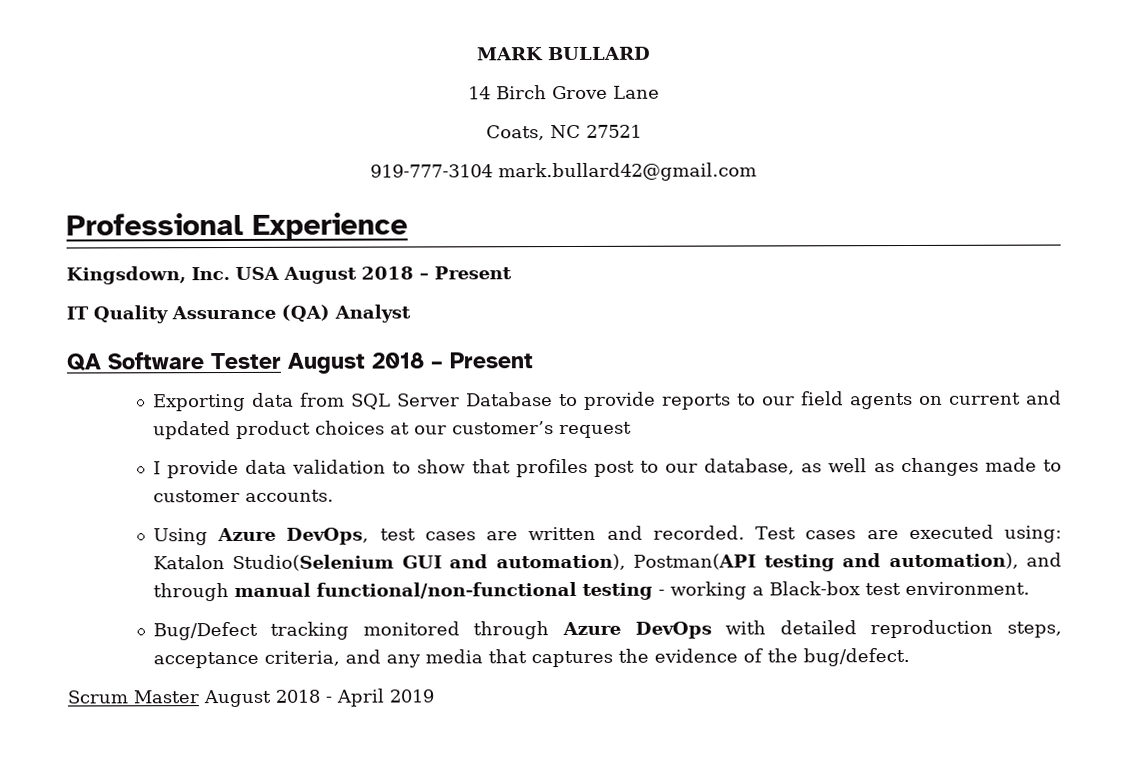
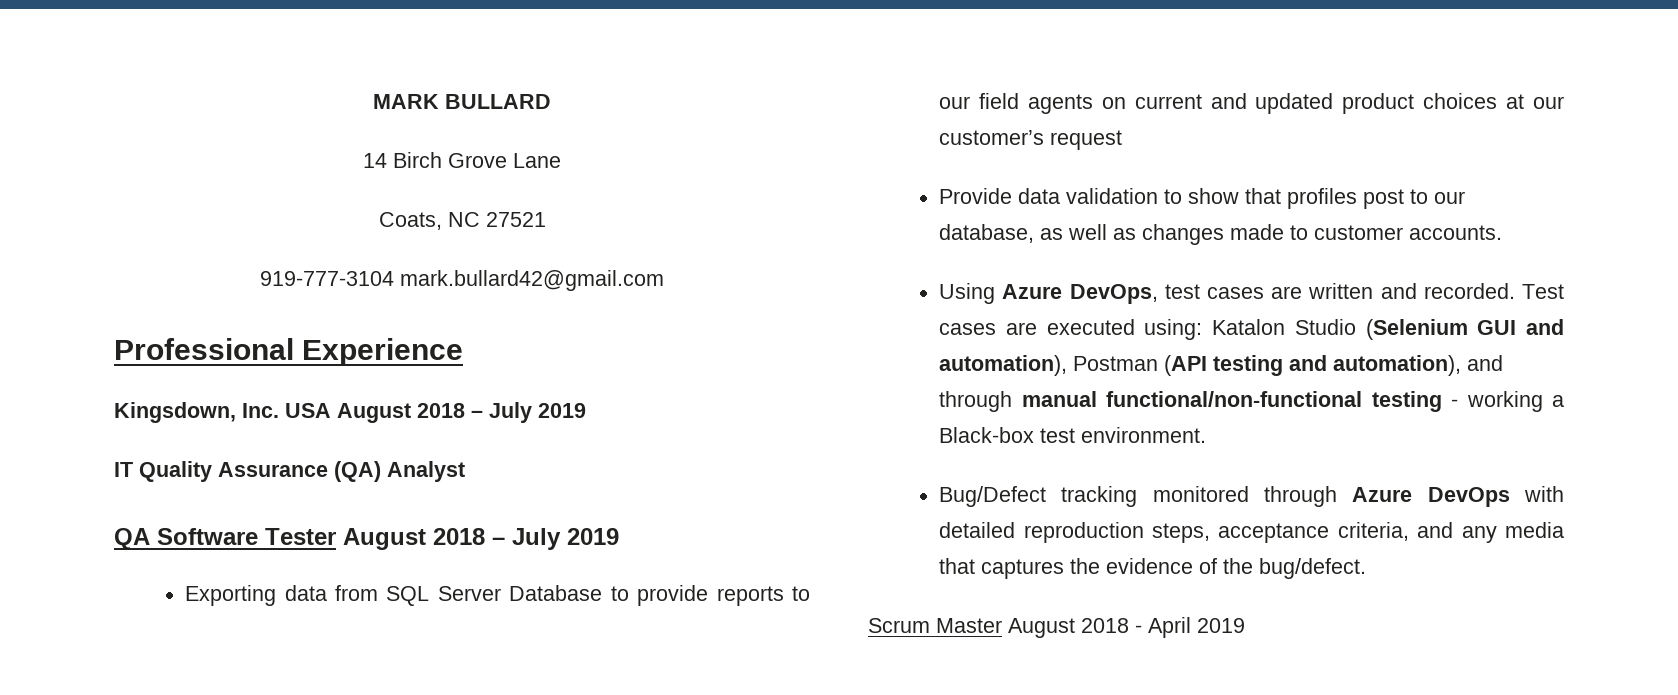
[434,266,512,280] Present -> [489,402,586,423] July 2019
[449,352,533,369] Present -> [512,528,619,550] July 2019
[152,459,239,479] I provide -> [939,188,1013,204] Provide
[232,554,395,572] Studio(Selenium -> [1294,319,1468,340] Studio (Selenium
[633,553,757,570] Postman(API -> [1073,355,1208,376] Postman (API

